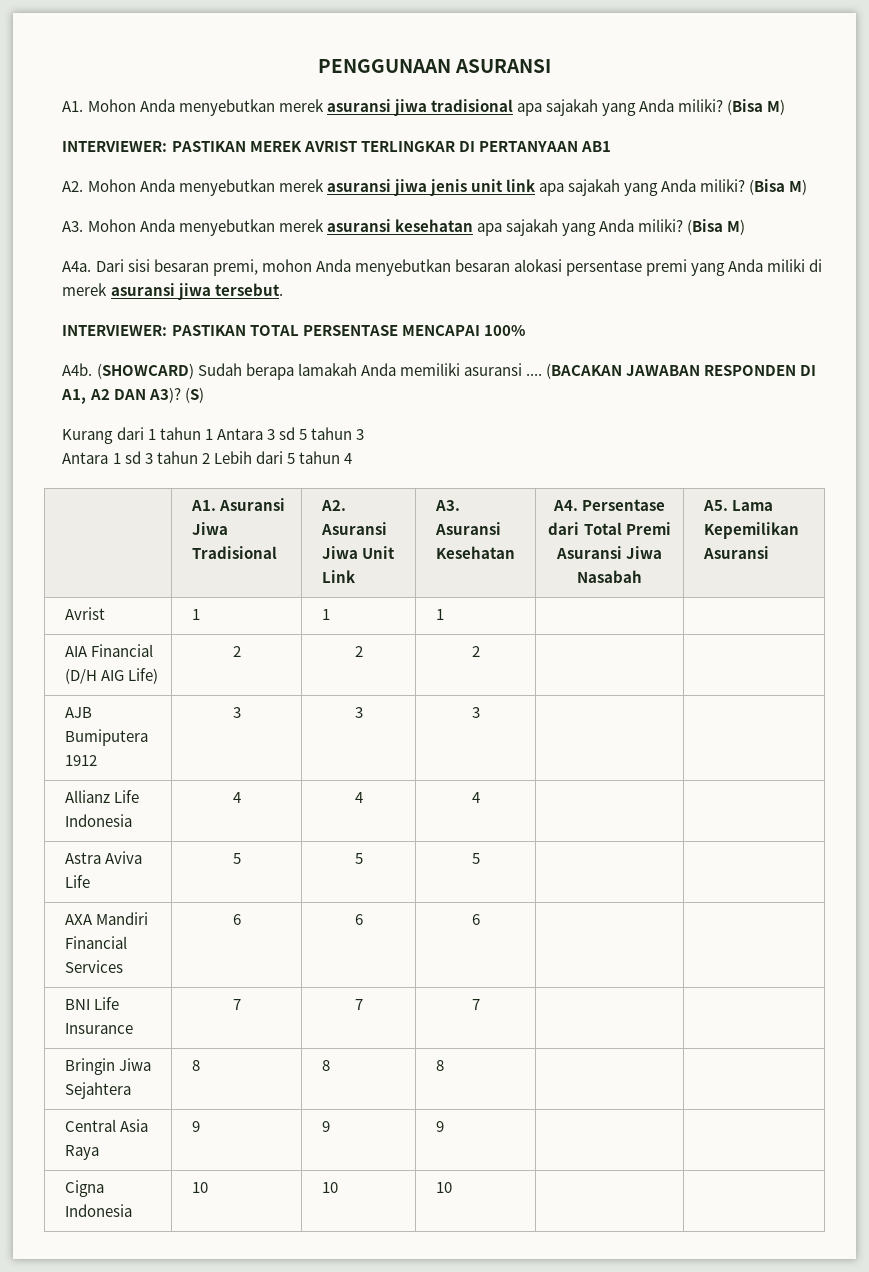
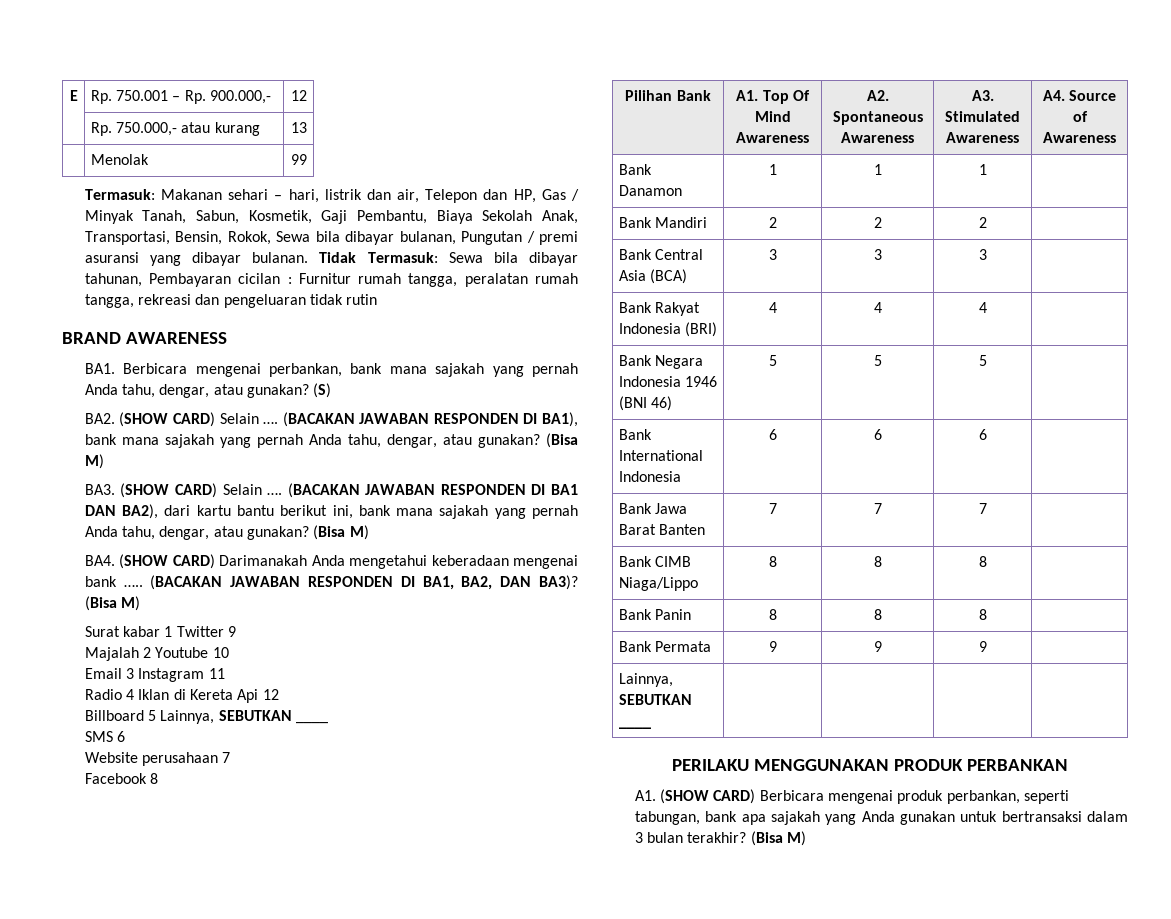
[317,59,552,73] [62,99,786,116] [62,141,611,152] [62,179,808,196] [62,219,746,236] [62,259,823,276] [62,283,283,300] [62,325,525,336] [62,363,817,380] [61,387,204,404] [62,427,364,444] [62,451,352,464] [191,498,286,511] [192,522,229,535] [192,546,278,559] [321,500,347,511] [321,522,388,535] [322,546,396,559] [322,570,356,583] [435,500,461,511] [435,522,502,535] [436,546,516,559] PENGGUNAAN ASURANSI // A1. Mohon Anda menyebutkan merek asuransi jiwa tradisional apa sajakah yang Anda miliki? (Bisa M) // INTERVIEWER: PASTIKAN MEREK AVRIST TERLINGKAR DI PERTANYAAN AB1 // A2. Mohon Anda menyebutkan merek asuransi jiwa jenis unit link apa sajakah yang Anda miliki? (Bisa M) // A3. Mohon Anda menyebutkan merek asuransi kesehatan apa sajakah yang Anda miliki? (Bisa M) // A4a. Dari sisi besaran premi, mohon Anda menyebutkan besaran alokasi persentase premi yang Anda miliki di merek asuransi jiwa tersebut. // INTERVIEWER: PASTIKAN TOTAL PERSENTASE MENCAPAI 100% // A4b. (SHOWCARD) Sudah berapa lamakah Anda memiliki asuransi .... (BACAKAN JAWABAN RESPONDEN DI A1, A2 DAN A3)? (S) // Kurang dari 1 tahun 1 Antara 3 sd 5 tahun 3 // Antara 1 sd 3 tahun 2 Lebih dari 5 tahun 4 // | A1. Asuransi Jiwa Tradisional | A2. Asuransi Jiwa Unit Link | A3. Asuransi Kesehatan -> [69,90,78,101] [90,90,271,104] [290,90,307,101] [90,122,260,136] [290,122,307,133] [90,154,149,165] [290,154,307,165] [84,189,580,203] [84,210,578,224] [84,231,578,245] [84,252,578,266] [84,273,578,287] [84,294,378,308] [62,332,227,344] [84,363,578,377] [84,383,332,398] [84,412,578,427] [84,433,578,448] [84,454,104,469] [84,483,578,498] [84,504,578,519] [84,525,369,540] [84,554,578,569] [84,575,578,590] [84,596,141,611] [84,626,237,637] [84,647,229,661] [84,668,225,682] [84,689,279,703] [84,710,292,724] [296,721,329,724] [84,731,126,742] [84,752,231,766] [84,773,159,784] [625,90,711,101] [736,90,810,104] [754,111,791,122] [736,132,809,143] [866,90,889,101] [832,111,923,125] [841,132,914,143] [971,90,994,101] [945,111,1020,122] [946,132,1019,143] E | Rp. 750.001 – Rp. 900.000,- | 12 // | Rp. 750.000,- atau kurang | 13 // | Menolak | 99 // Termasuk: Makanan sehari – hari, listrik dan air, Telepon dan HP, Gas / Minyak Tanah, Sabun, Kosmetik, Gaji Pembantu, Biaya Sekolah Anak, Transportasi, Bensin, Rokok, Sewa bila dibayar bulanan, Pungutan / premi asuransi yang dibayar bulanan. Tidak Termasuk: Sewa bila dibayar tahunan, Pembayaran cicilan : Furnitur rumah tangga, peralatan rumah tangga, rekreasi dan pengeluaran tidak rutin // BRAND AWARENESS // BA1. Berbicara mengenai perbankan, bank mana sajakah yang pernah Anda tahu, dengar, atau gunakan? (S) // BA2. (SHOW CARD) Selain …. (BACAKAN JAWABAN RESPONDEN DI BA1), bank mana sajakah yang pernah Anda tahu, dengar, atau gunakan? (Bisa M) // BA3. (SHOW CARD) Selain …. (BACAKAN JAWABAN RESPONDEN DI BA1 DAN BA2), dari kartu bantu berikut ini, bank mana sajakah yang pernah Anda tahu, dengar, atau gunakan? (Bisa M) // BA4. (SHOW CARD) Darimanakah Anda mengetahui keberadaan mengenai bank ….. (BACAKAN JAWABAN RESPONDEN DI BA1, BA2, DAN BA3)? (Bisa M) // Surat kabar 1 Twitter 9 // Majalah 2 Youtube 10 // Email 3 Instagram 11 // Radio 4 Iklan di Kereta Api 12 // Billboard 5 Lainnya, SEBUTKAN ____ // SMS 6 // Website perusahaan 7 // Facebook 8 // Pilihan Bank | A1. Top Of Mind Awareness | A2. Spontaneous Awareness | A3. Stimulated Awareness
[582,499,666,511] [548,522,671,535] [555,546,663,559] [577,570,642,583] [703,500,774,511] [704,522,800,539] [703,546,770,559] [65,607,106,620] [192,609,201,620] [322,609,331,620] [436,609,445,620] [65,644,154,657] [65,668,159,684] Persentase dari Total Premi Asuransi Jiwa Nasabah | A5. Lama Kepemilikan Asuransi // Avrist | 1 | 1 | 1 | | // AIA Financial (D/H AIG Life) -> [1069,90,1117,101] [1072,111,1088,122] [1043,132,1116,143] [618,164,652,175] [618,185,682,196] [768,164,777,175] [873,164,882,175] [978,164,987,175] [618,217,707,228] Source of Awareness // Bank Danamon | 1 | 1 | 1 | // Bank Mandiri
[65,707,93,718] [65,729,149,746] [65,755,98,766] | // AJB Bumiputera 1912 -> [618,249,703,260] [618,269,687,284] // Bank Central Asia (BCA)
[65,790,140,803] [65,814,133,827] | // Allianz Life Indonesia -> [618,302,700,316] [618,322,717,337] // Bank Rakyat Indonesia (BRI)
[65,851,143,864] [65,875,91,888] | // Astra Aviva Life -> [618,355,703,369] [618,376,717,387] [618,396,672,411] // Bank Negara Indonesia 1946 (BNI 46)
[65,912,149,925] [65,936,128,949] [65,960,124,973] | // AXA Mandiri Financial Services -> [618,429,652,440] [618,450,703,461] [618,471,681,482] // Bank International Indonesia
[65,997,120,1010] [65,1023,134,1034] | // BNI Life Insurance -> [618,503,687,514] [618,524,705,535] // Bank Jawa Barat Banten
[65,1058,152,1075] [65,1082,132,1099] [192,1060,201,1071] [322,1060,331,1071] [436,1060,445,1071] [65,1119,149,1132] [65,1145,100,1160] [192,1121,201,1132] [322,1121,331,1132] [436,1121,445,1132] [65,1180,105,1197] [65,1204,133,1217] [192,1182,209,1193] [322,1182,339,1193] [436,1182,453,1193] | // Bringin Jiwa Sejahtera | 8 | 8 | 8 | | // Central Asia Raya | 9 | 9 | 9 | | // Cigna Indonesia | 10 | 10 | 10 | | -> [618,556,691,567] [618,577,698,591] [768,556,777,567] [873,556,882,567] [978,556,987,567] [618,609,691,620] [768,609,777,620] [873,609,882,620] [978,609,987,620] [618,641,711,652] [768,641,777,652] [873,641,882,652] [978,641,987,652] [618,673,673,687] [618,694,692,705] [618,726,651,729] [672,759,1068,771] [634,789,1070,804] [634,811,1128,825] [634,831,807,846] // Bank CIMB Niaga/Lippo | 8 | 8 | 8 | // Bank Panin | 8 | 8 | 8 | // Bank Permata | 9 | 9 | 9 | // Lainnya, SEBUTKAN ____ | | | | // PERILAKU MENGGUNAKAN PRODUK PERBANKAN // A1. (SHOW CARD) Berbicara mengenai produk perbankan, seperti tabungan, bank apa sajakah yang Anda gunakan untuk bertransaksi dalam 3 bulan terakhir? (Bisa M)

